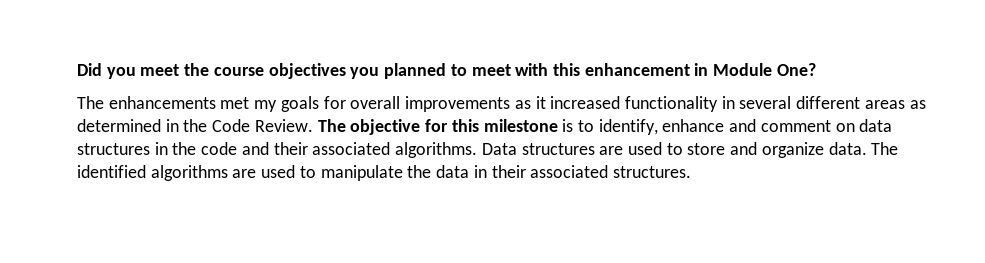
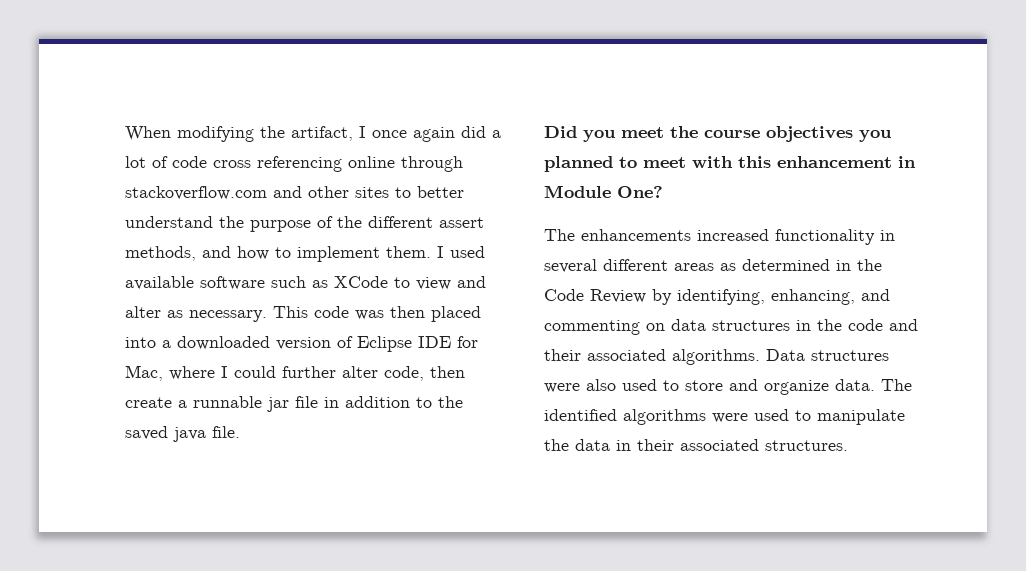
(77, 69) none -> [125,126,501,142] [125,156,463,172] [125,186,464,200] [125,216,484,232] [125,246,485,262] [125,276,486,290] [125,306,481,322] [125,336,478,352] [125,365,465,381] [125,396,463,412] [125,426,240,442] When modifying the artifact, I once again did a lot of code cross referencing online through stackoverflow.com and other sites to better understand the purpose of the different assert methods, and how to implement them. I used available software such as XCode to view and alter as necessary. This code was then placed into a downloaded version of Eclipse IDE for Mac, where I could further alter code, then create a runnable jar file in addition to the saved java file. //
[220,96,546,112] met my goals for overall improvements as it -> (691, 235) none
[254,119,831,135] Review. The objective for this milestone is to identify, enhance and comment -> [590,289,890,305] [544,320,640,335] Review by identifying, enhancing, and commenting
[599,146,624,155] are -> [544,379,616,393] were also
[232,169,257,178] are -> [712,413,748,423] were

